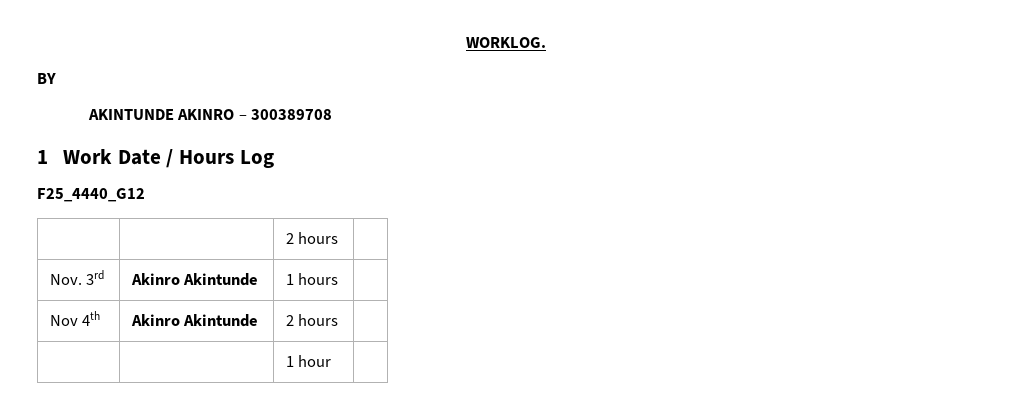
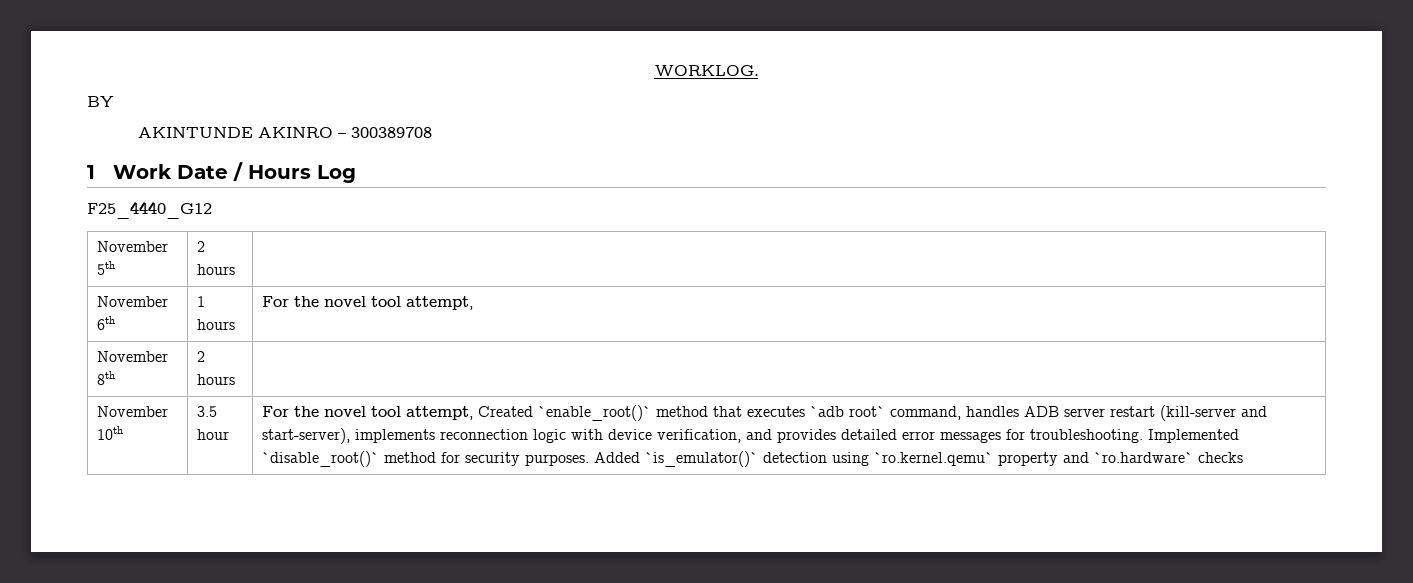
[285,232,339,244] [49,270,105,285] [130,273,259,286] [285,273,339,285] [49,311,101,326] [130,314,259,327] [285,314,339,326] [285,355,332,367] | | 2 hours | // Nov. 3rd | Akinro Akintunde | 1 hours | // Nov 4th | Akinro Akintunde | 2 hours | // | | 1 hour | -> [96,241,168,252] [96,261,115,275] [196,241,205,252] [196,264,235,275] [96,296,168,307] [96,316,115,330] [196,296,205,307] [196,319,235,330] [261,296,473,310] [96,351,168,362] [96,371,115,385] [196,351,205,362] [196,374,235,385] [96,406,168,417] [96,426,123,440] [196,406,217,417] [196,429,229,440] [261,405,1267,421] [261,428,1239,444] [261,451,1243,467] November 5th | 2 hours | // November 6th | 1 hours | For the novel tool attempt, // November 8th | 2 hours | // November 10th | 3.5 hour | For the novel tool attempt, Created `enable_root()` method that executes `adb root` command, handles ADB server restart (kill-server and start-server), implements reconnection logic with device verification, and provides detailed error messages for troubleshooting. Implemented `disable_root()` method for security purposes. Added `is_emulator()` detection using `ro.kernel.qemu` property and `ro.hardware` checks

